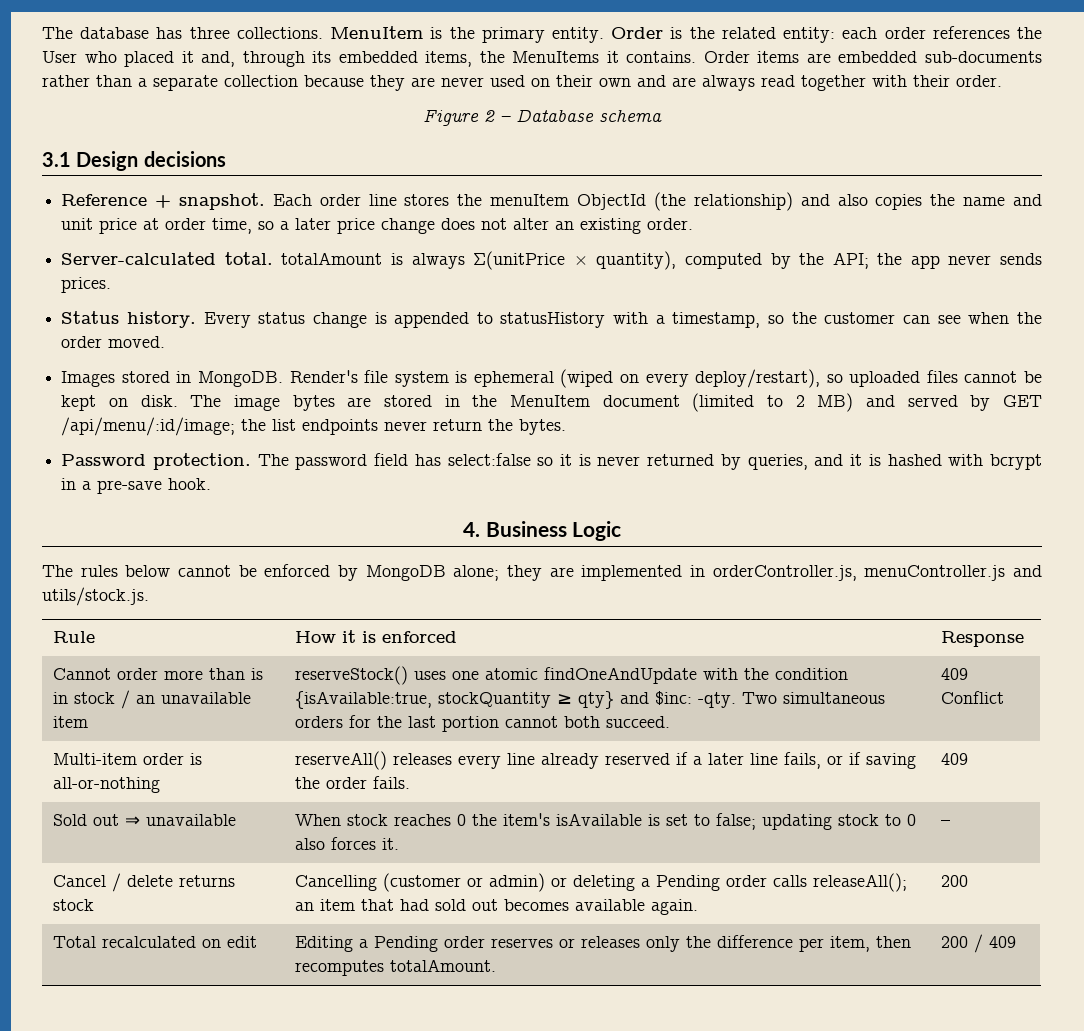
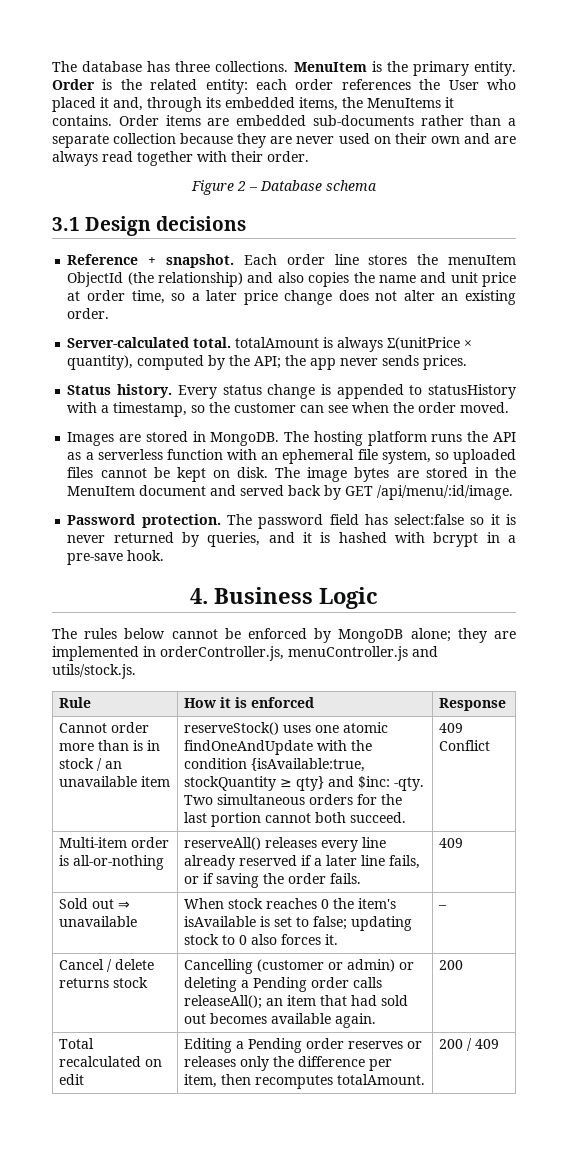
(116, 379) none -> [119,434,142,442] are
[289,369,821,388] Render's file system is ephemeral (wiped on every deploy/restart), -> [284,431,516,446] [67,449,431,464] The hosting platform runs the API as a serverless function with an ephemeral file system,
[692,393,854,412] (limited to 2 MB) -> (207, 490) none
(958, 401) none -> [288,485,322,496] back
[61,417,567,436] /api/menu/:id/image; the list endpoints never return the bytes. -> [377,485,514,500] /api/menu/:id/image.

